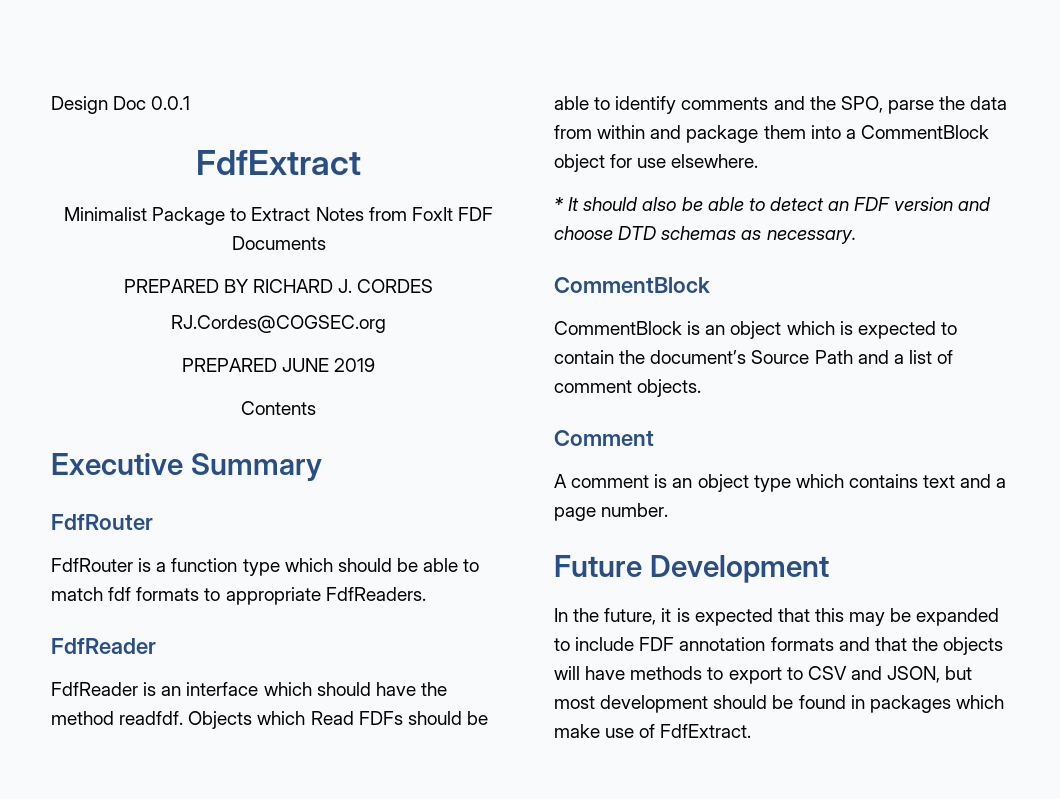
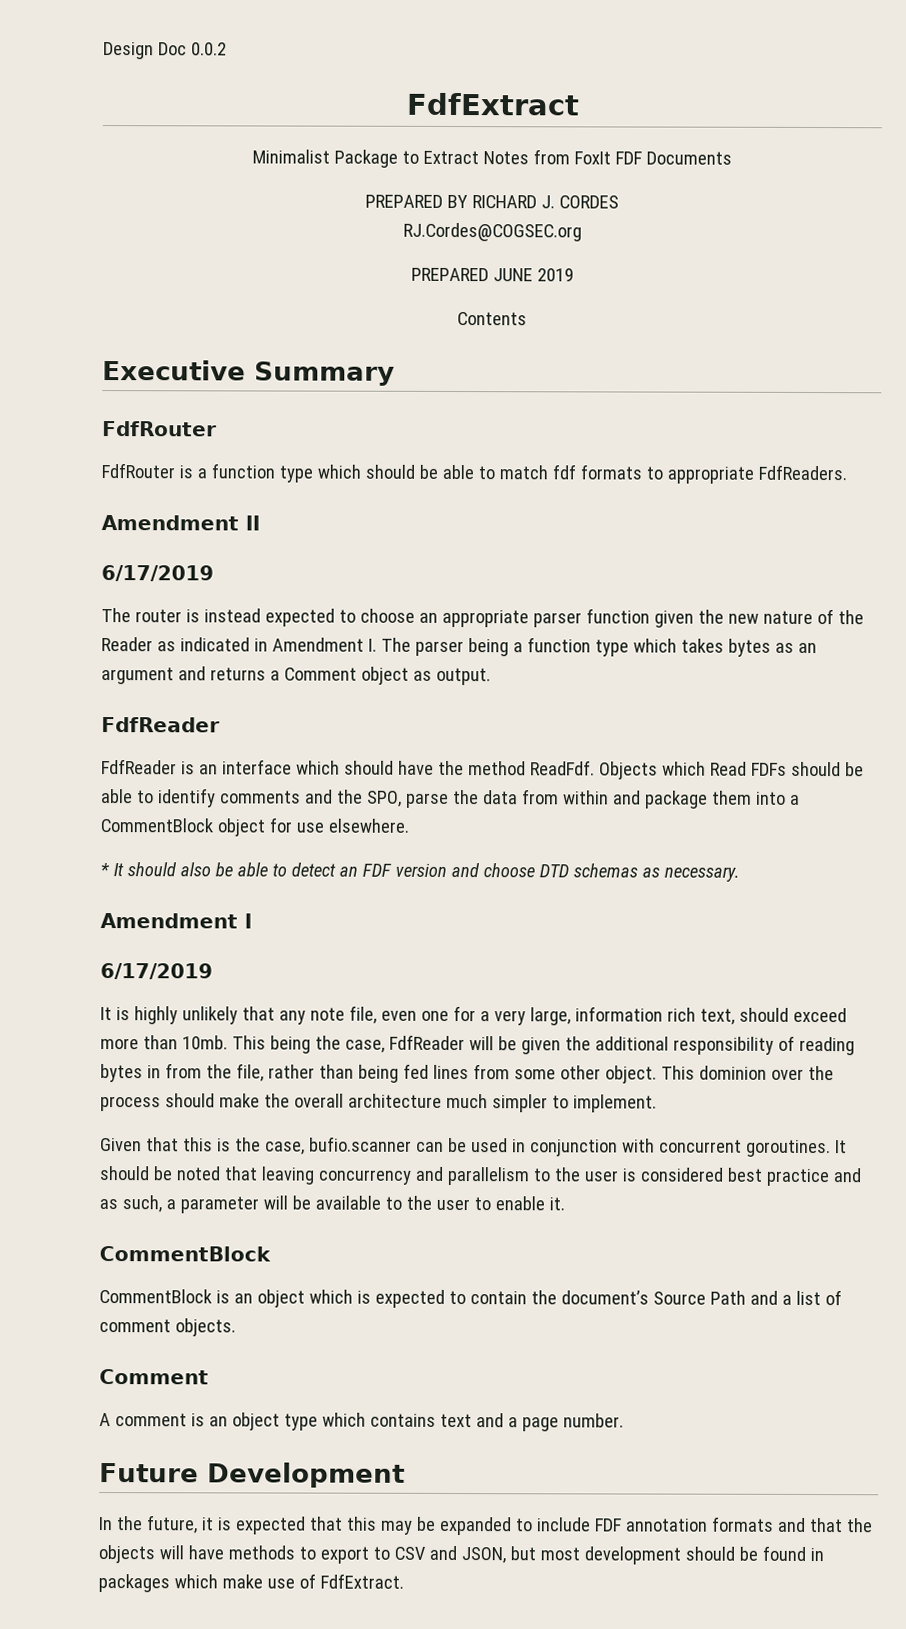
[151,96,191,110] 0.0.1 -> [190,42,227,56] 0.0.2
(426, 594) none -> [101,515,260,531] [101,565,214,582] [101,608,864,628] [101,637,817,657] [101,666,491,686] // Amendment II // 6/17/2019 // The router is instead expected to choose an appropriate parser function given the new nature of the Reader as indicated in Amendment I. The parser being a function type which takes bytes as an argument and returns a Comment object as output.
[119,711,184,725] readfdf. -> [529,760,595,776] ReadFdf.
(856, 237) none -> [100,913,252,929] [100,963,213,980] [100,1005,847,1026] [100,1034,855,1056] [100,1063,834,1084] [100,1093,657,1113] [100,1136,847,1158] [99,1166,862,1187] [99,1195,565,1214] // Amendment I // 6/17/2019 // It is highly unlikely that any note file, even one for a very large, information rich text, should exceed more than 10mb. This being the case, FdfReader will be given the additional responsibility of reading bytes in from the file, rather than being fed lines from some other object. This dominion over the process should make the overall architecture much simpler to implement. // Given that this is the case, bufio.scanner can be used in conjunction with concurrent goroutines. It should be noted that leaving concurrency and parallelism to the user is considered best practice and as such, a parameter will be available to the user to enable it.

